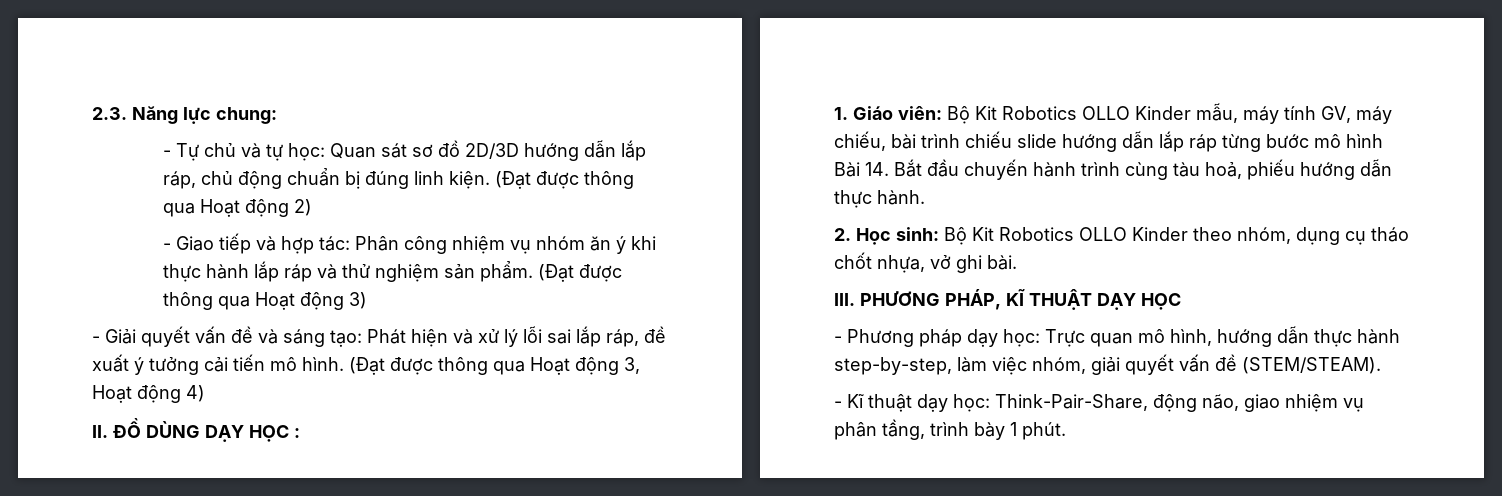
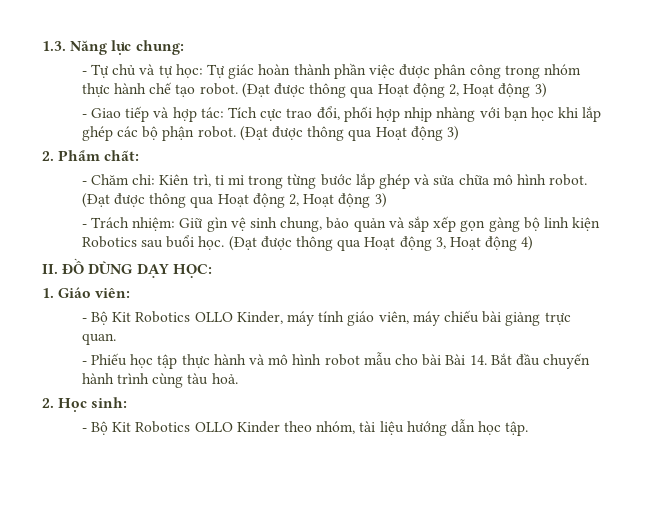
[92,107,127,120] 2.3. -> [42,41,66,51] 1.3.
[330,140,647,161] [163,168,635,189] [163,199,313,217] Quan sát sơ đồ 2D/3D hướng dẫn lắp ráp, chủ động chuẩn bị đúng linh kiện. (Đạt được thông qua Hoạt động 2) -> [207,63,581,79] [81,82,547,98] Tự giác hoàn thành phần việc được phân công trong nhóm thực hành chế tạo robot. (Đạt được thông qua Hoạt động 2, Hoạt động 3)
[355,236,657,254] [163,261,534,282] Phân công nhiệm vụ nhóm ăn ý khi thực hành lắp ráp và thử nghiệm sản phẩm. -> [228,106,602,122] [81,126,236,141] Tích cực trao đổi, phối hợp nhịp nhàng với bạn học khi lắp ghép các bộ phận robot.
[92,326,666,347] [92,354,344,375] - Giải quyết vấn đề và sáng tạo: Phát hiện và xử lý lỗi sai lắp ráp, đề xuất ý tưởng cải tiến mô hình. -> [42,150,140,161] [81,173,588,189] [81,193,387,208] [81,216,601,232] [81,235,225,250] 2. Phẩm chất: // - Chăm chỉ: Kiên trì, tỉ mỉ trong từng bước lắp ghép và sửa chữa mô hình robot. (Đạt được thông qua Hoạt động 2, Hoạt động 3) // - Trách nhiệm: Giữ gìn vệ sinh chung, bảo quản và sắp xếp gọn gàng bộ linh kiện Robotics sau buổi học.
[249,425,300,442] HỌC : -> [172,264,212,278] HỌC:
[947,103,1392,124] [834,131,1383,152] Bộ Kit Robotics OLLO Kinder mẫu, máy tính GV, máy chiếu, bài trình chiếu slide hướng dẫn lắp ráp từng bước mô hình -> [81,310,571,326] [81,333,116,345] [81,352,442,369] // - Bộ Kit Robotics OLLO Kinder, máy tính giáo viên, máy chiếu bài giảng trực quan. // - Phiếu học tập thực hành và mô hình robot mẫu cho bài
[1205,159,1392,180] [834,190,925,208] hoả, phiếu hướng dẫn thực hành. -> [211,373,238,384] hoả.
(939, 234) none -> [81,428,87,432] // -
[1296,227,1409,245] [834,252,1017,273] [834,289,1181,310] [834,326,1400,347] [834,354,1381,375] [834,394,1364,412] [834,419,1066,440] dụng cụ tháo chốt nhựa, vở ghi bài. // III. PHƯƠNG PHÁP, KĨ THUẬT DẠY HỌC // - Phương pháp dạy học: Trực quan mô hình, hướng dẫn thực hành step-by-step, làm việc nhóm, giải quyết vấn đề (STEM/STEAM). // - Kĩ thuật dạy học: Think-Pair-Share, động não, giao nhiệm vụ phân tầng, trình bày 1 phút. -> [359,419,529,436] tài liệu hướng dẫn học tập.

